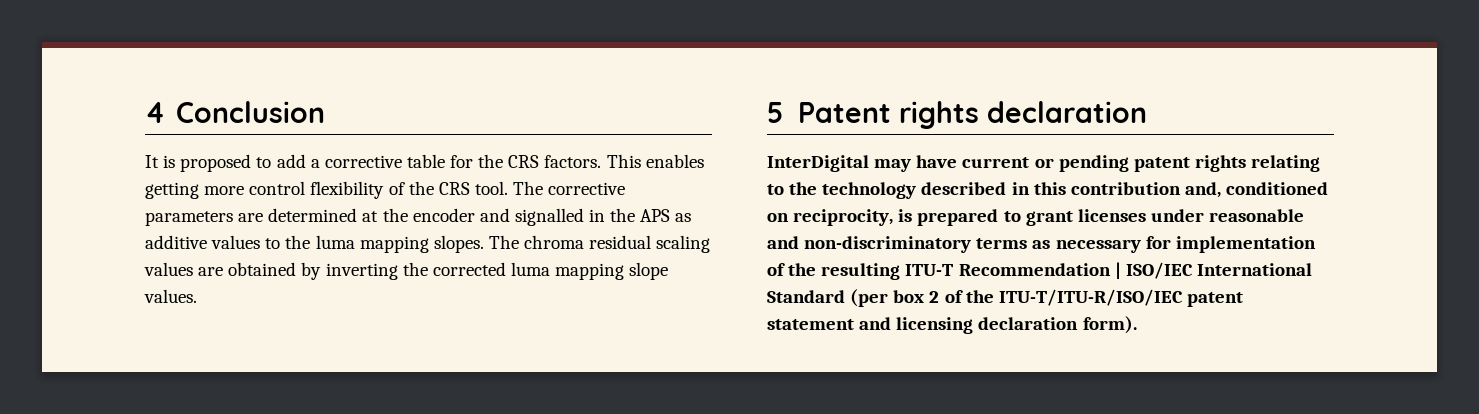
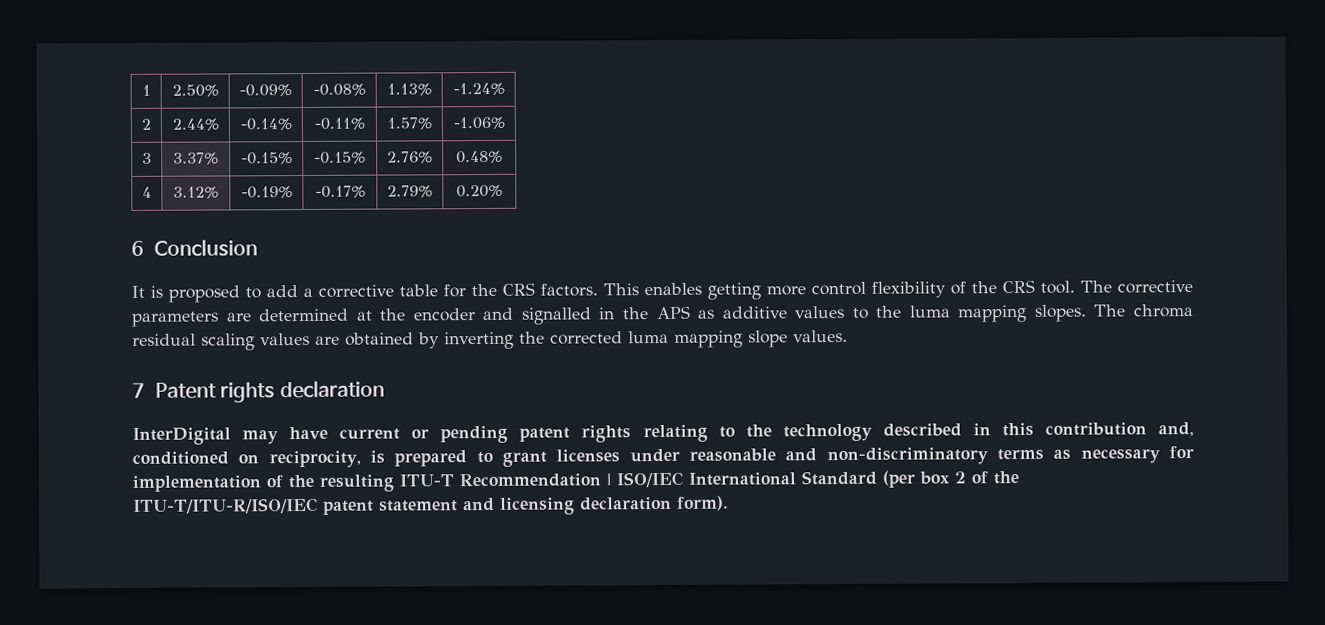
[145,102,165,123] 4 -> [141,84,151,96] [171,84,219,97] [239,84,292,97] [312,83,366,96] [386,83,432,96] [452,82,505,96] [141,118,151,130] [171,118,219,131] [239,118,292,131] [313,117,365,130] [386,117,432,130] [452,116,505,130] [142,152,152,164] [173,152,219,165] [240,152,293,165] [314,151,366,164] [387,151,433,164] [456,150,503,164] [142,186,152,198] [173,186,219,199] [240,186,293,199] [314,185,366,198] [387,185,433,198] [456,184,503,198] [131,240,144,256] 1 | 2.50% | -0.09% | -0.08% | 1.13% | -1.24% // 2 | 2.44% | -0.14% | -0.11% | 1.57% | -1.06% // 3 | 3.37% | -0.15% | -0.15% | 2.76% | 0.48% // 4 | 3.12% | -0.19% | -0.17% | 2.79% | 0.20% // 6
[767,102,784,123] 5 -> [132,382,145,398] 7

